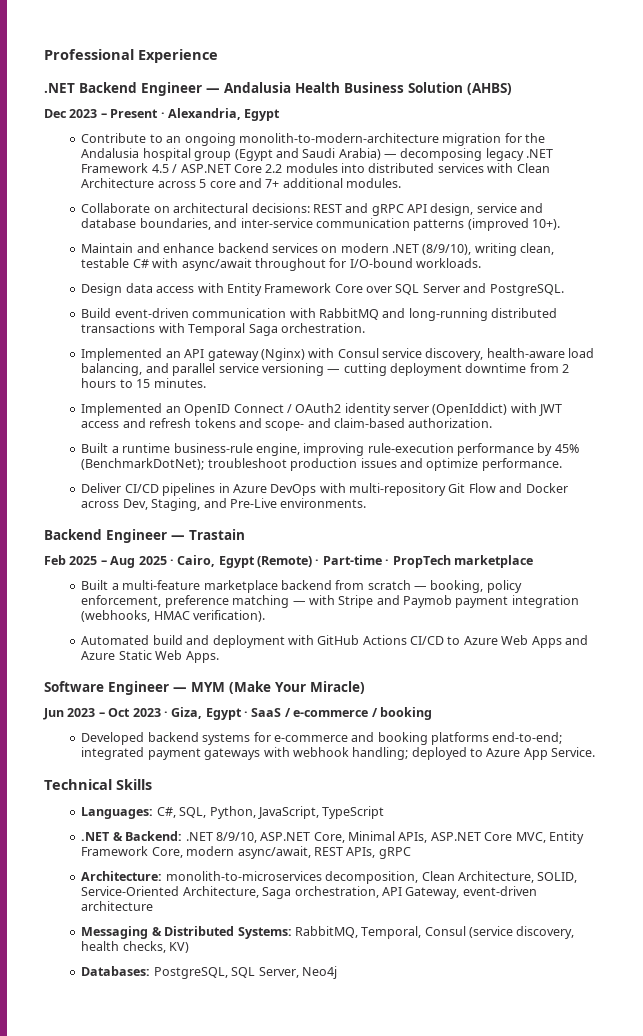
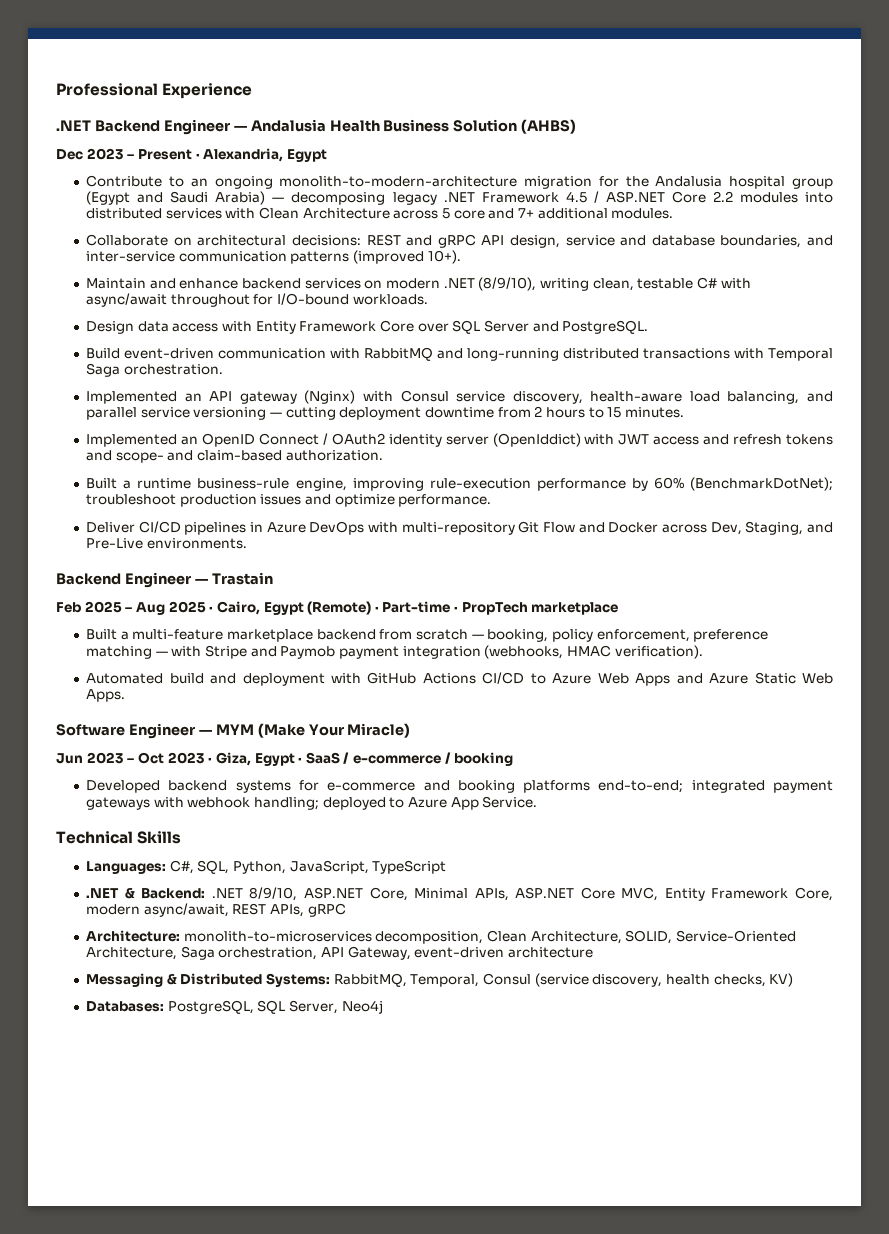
[554,444,579,453] 45% -> [653,477,684,489] 60%

